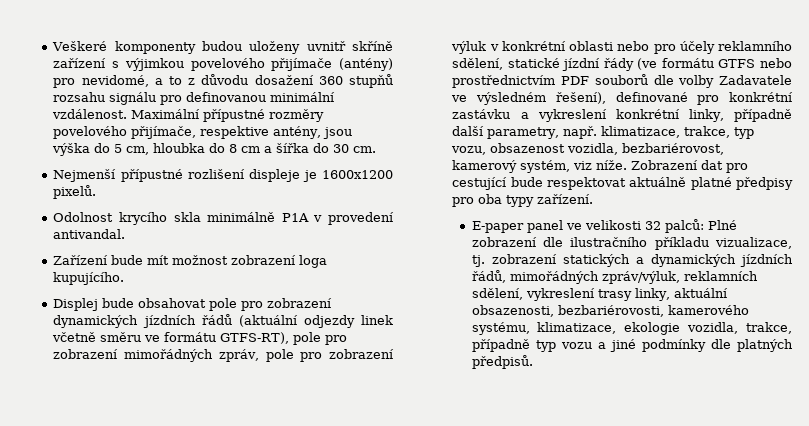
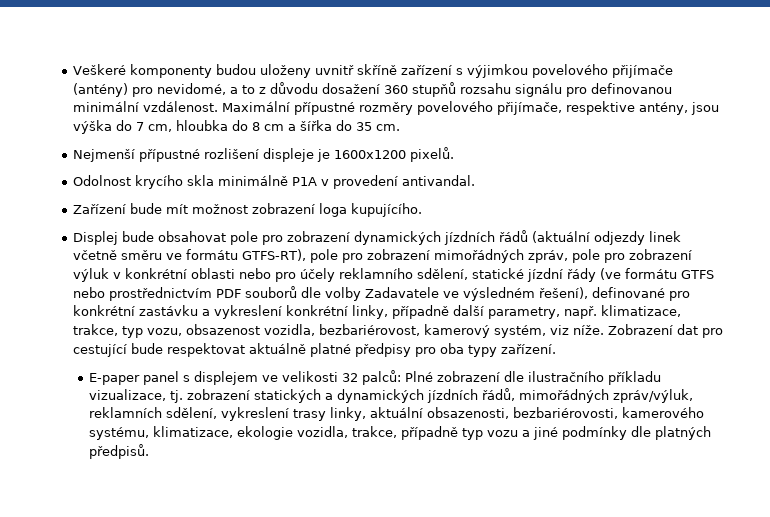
[114,144,123,153] 5 -> [135,122,144,131] 7
[333,144,350,153] 30 -> [355,122,372,131] 35
(563, 226) none -> [183,371,259,385] s displejem

